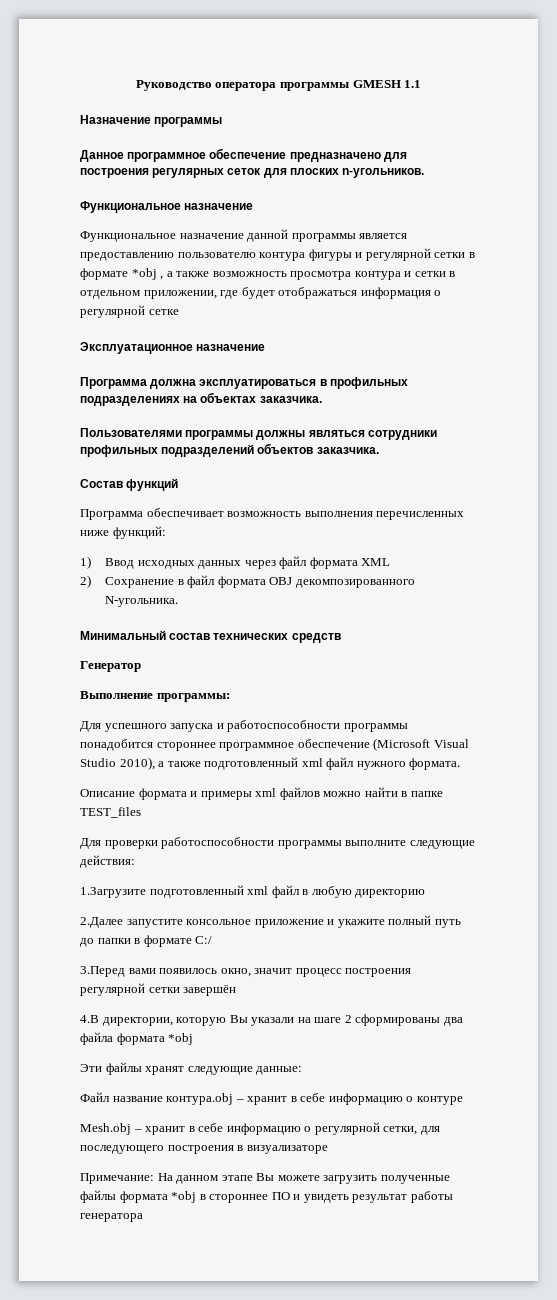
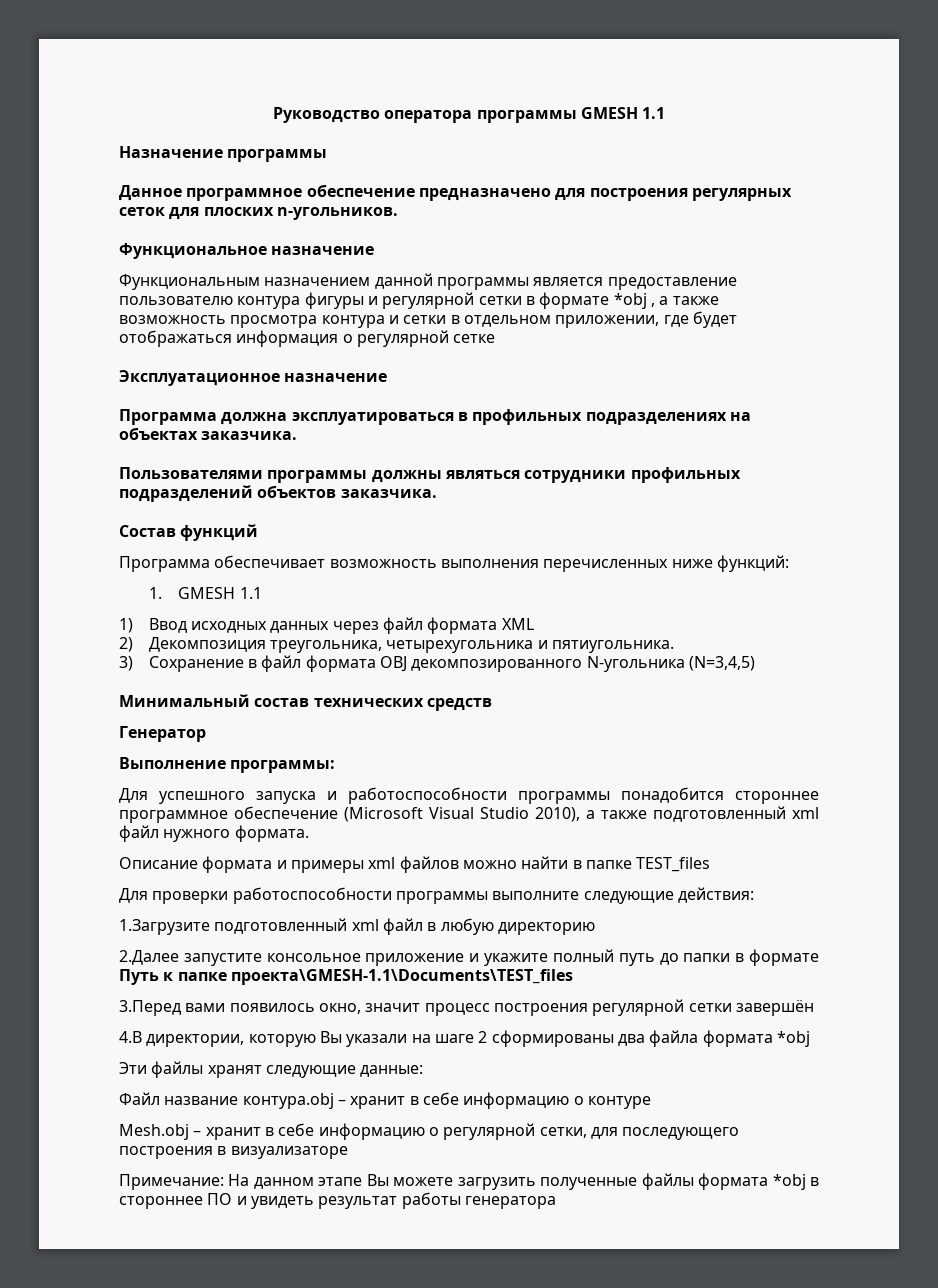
[80,231,244,242] Функциональное назначение -> [119,274,371,290] Функциональным назначением
[80,252,174,261] предоставлению -> [607,277,737,290] предоставление
(166, 532) none -> [148,587,262,599] // 1. GMESH 1.1
(91, 581) none -> [148,637,674,653] [119,656,133,671] Декомпозиция треугольника, четырехугольника и пятиугольника. // 3)
[105,596,179,607] N-угольника. -> [586,656,755,672] N-угольника (N=3,4,5)
[195,936,213,944] C:/ -> [119,969,573,985] Путь к папке проекта\GMESH-1.1\Documents\TEST_files

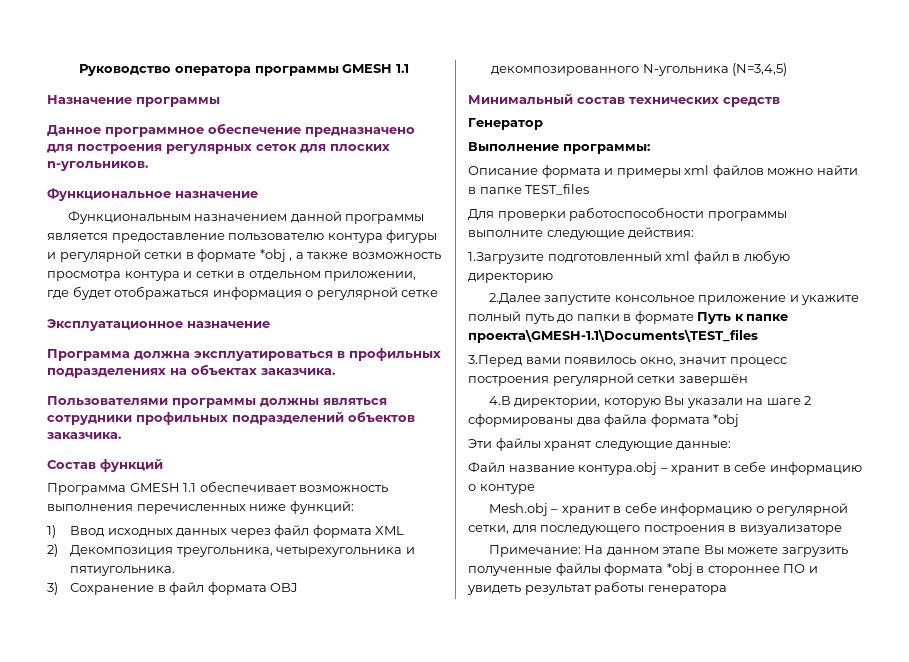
(210, 564) none -> [129,483,197,492] GMESH 1.1
[148,587,262,599] // 1. GMESH 1.1 -> (354, 507) none
[119,787,819,804] [119,806,819,823] [119,825,309,842] // Для успешного запуска и работоспособности программы понадобится стороннее программное обеспечение (Microsoft Visual Studio 2010), а также подготовленный xml файл нужного формата. -> (650, 149) none

